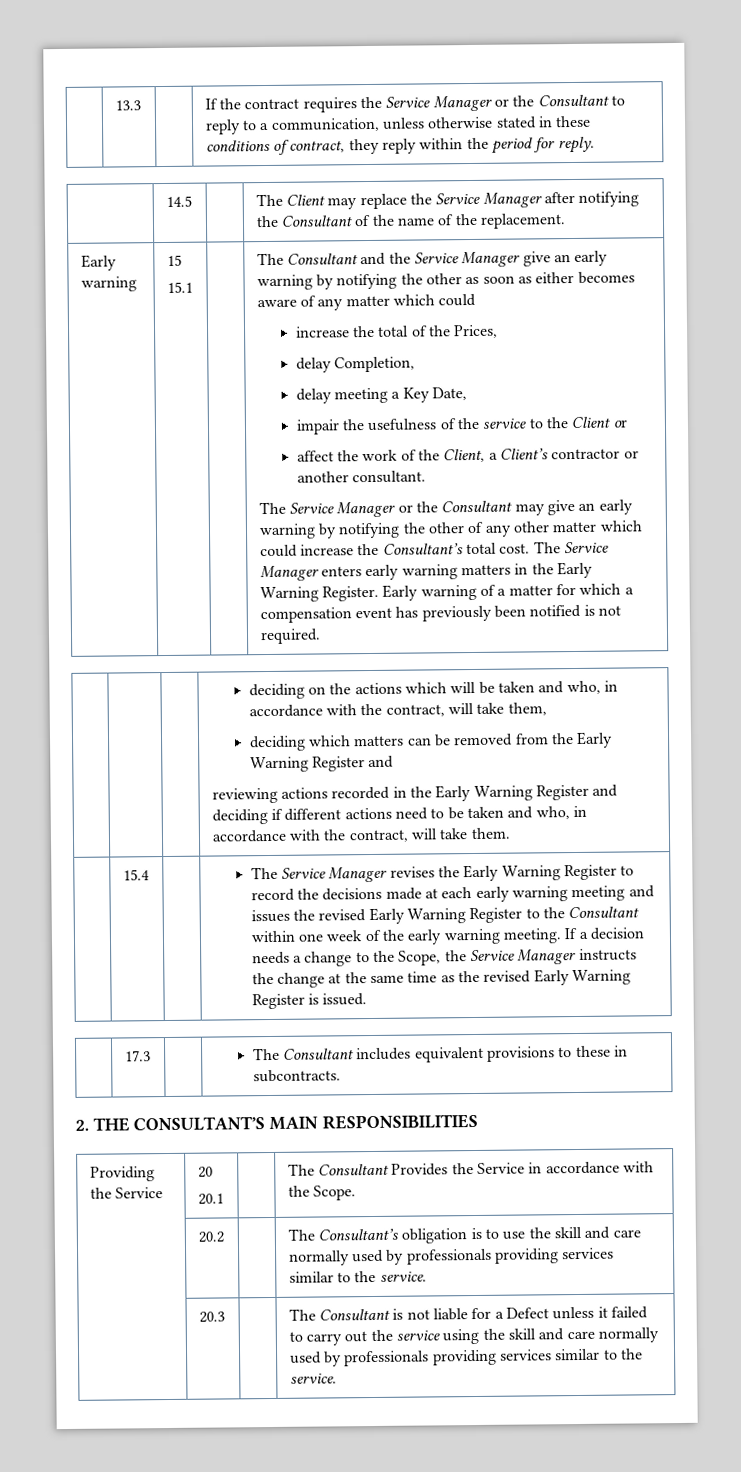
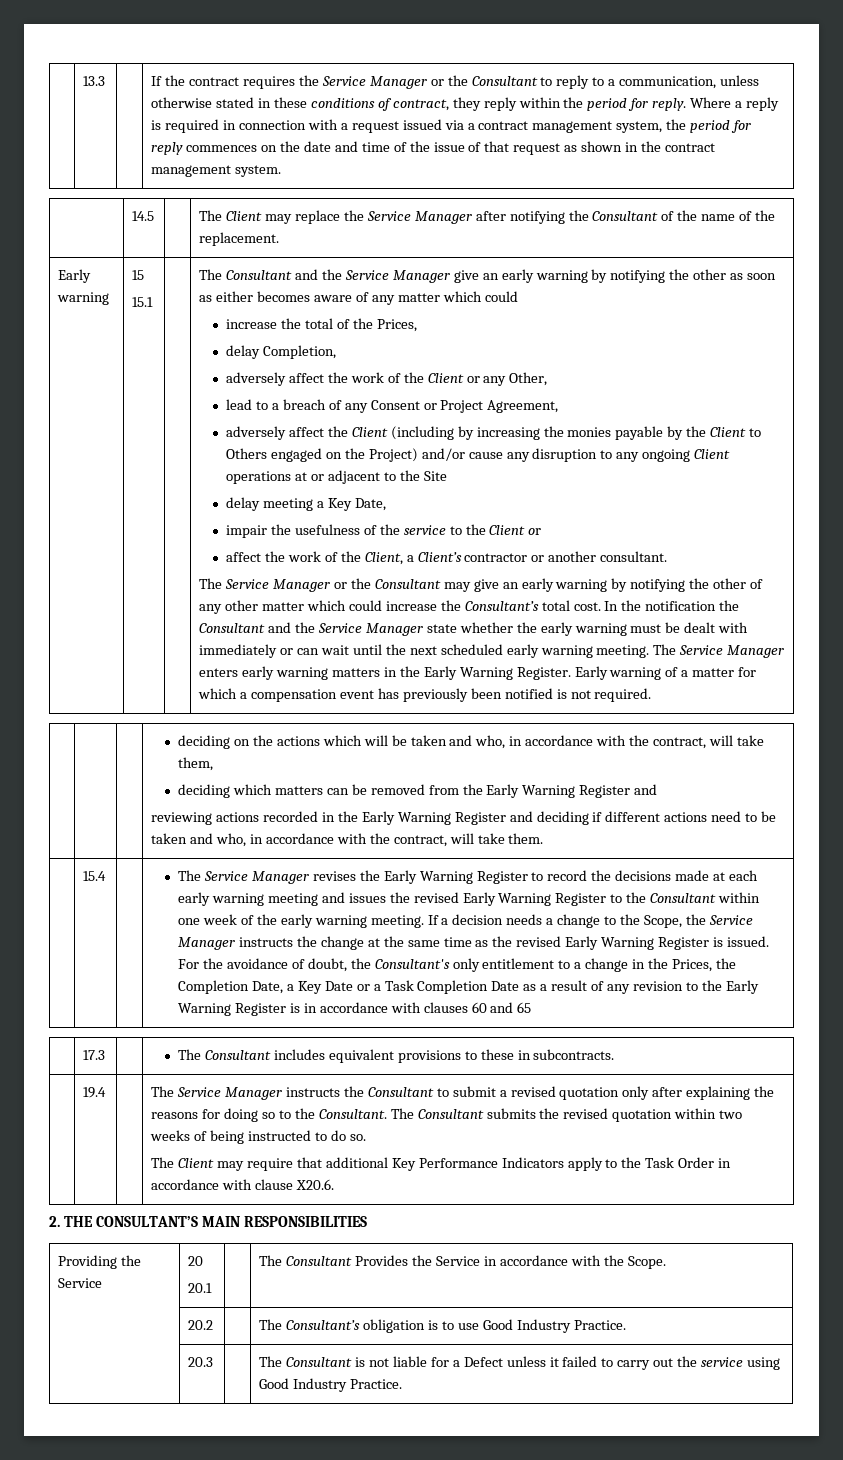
(595, 145) none -> [690,97,779,111] [151,119,752,133] [151,141,715,155] [151,165,282,177] Where a reply is required in connection with a request issued via a contract management system, the period for reply commences on the date and time of the issue of that request as shown in the contract management system.
(416, 364) none -> [226,372,548,386] [226,399,559,413] [226,426,762,440] [226,448,731,462] [226,470,447,484] // adversely affect the work of the Client or any Other, // lead to a breach of any Consent or Project Agreement, // adversely affect the Client (including by increasing the monies payable by the Client to Others engaged on the Project) and/or cause any disruption to any ongoing Client operations at or adjacent to the Site
(531, 548) none -> [604,600,740,611] [199,622,749,636] [199,644,650,658] In the notification the Consultant and the Service Manager state whether the early warning must be dealt with immediately or can wait until the next scheduled early warning meeting.
(368, 999) none -> [178,958,736,972] [178,980,759,994] [178,1002,532,1016] For the avoidance of doubt, the Consultant's only entitlement to a change in the Prices, the Completion Date, a Key Date or a Task Completion Date as a result of any revision to the Early Warning Register is in accordance with clauses 60 and 65
(341, 1076) none -> [83,1087,107,1098] [151,1086,775,1100] [151,1108,743,1122] [150,1130,366,1144] [151,1157,732,1171] [151,1179,335,1190] // | 19.4 | | The Service Manager instructs the Consultant to submit a revised quotation only after explaining the reasons for doing so to the Consultant. The Consultant submits the revised quotation within two weeks of being instructed to do so. // The Client may require that additional Key Performance Indicators apply to the Task Order in accordance with clause X20.6.
[528,1226,641,1239] [288,1247,615,1266] [288,1270,427,1283] the skill and care normally used by professionals providing services similar to the service. -> [482,1319,626,1333] Good Industry Practice.
[482,1327,659,1343] [289,1348,643,1367] [289,1373,337,1384] the skill and care normally used by professionals providing services similar to the service. -> [259,1378,403,1392] Good Industry Practice.

